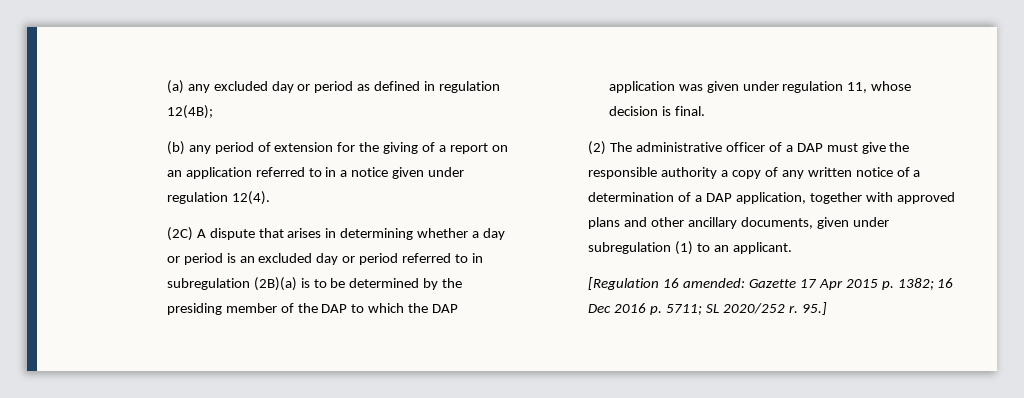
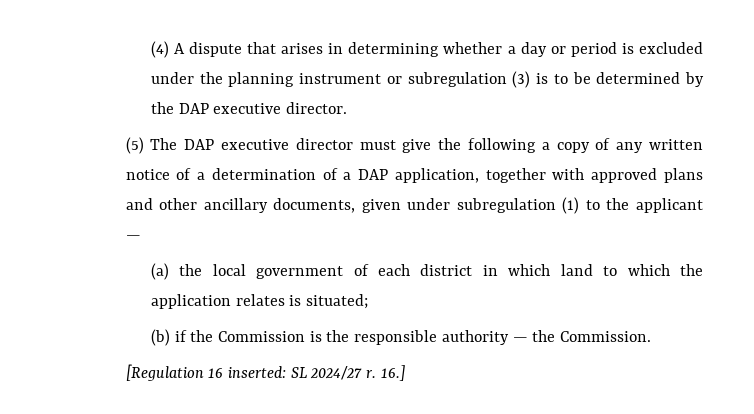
[166,80,501,94] [166,105,213,119] [166,141,508,155] [166,167,465,179] [166,191,270,205] [166,227,193,241] (a) any excluded day or period as defined in regulation 12(4B); // (b) any period of extension for the giving of a report on an application referred to in a notice given under regulation 12(4). // (2C) -> [150,41,169,58] (4)
[239,253,483,265] [166,277,297,291] an excluded day or period referred to in subregulation (2B)(a) -> [639,42,704,54] [150,71,531,88] excluded under the planning instrument or subregulation (3)
[166,303,459,315] [608,81,912,93] [608,106,705,116] [588,141,823,155] presiding member of the DAP to which the DAP application was given under regulation 11, whose decision is final. // (2) The administrative officer of a DAP -> [178,102,348,114] [125,137,353,154] DAP executive director. // (5) The DAP executive director
[588,167,718,179] responsible authority -> [467,138,536,153] following
[713,242,792,254] [588,277,954,290] [588,302,827,315] an applicant. // [Regulation 16 amended: Gazette 17 Apr 2015 p. 1382; 16 Dec 2016 p. 5711; SL 2020/252 r. 95.] -> [606,198,703,213] [125,235,141,240] [150,263,704,280] [150,294,369,309] [150,329,652,346] [125,364,405,381] the applicant — // (a) the local government of each district in which land to which the application relates is situated; // (b) if the Commission is the responsible authority — the Commission. // [Regulation 16 inserted: SL 2024/27 r. 16.]

